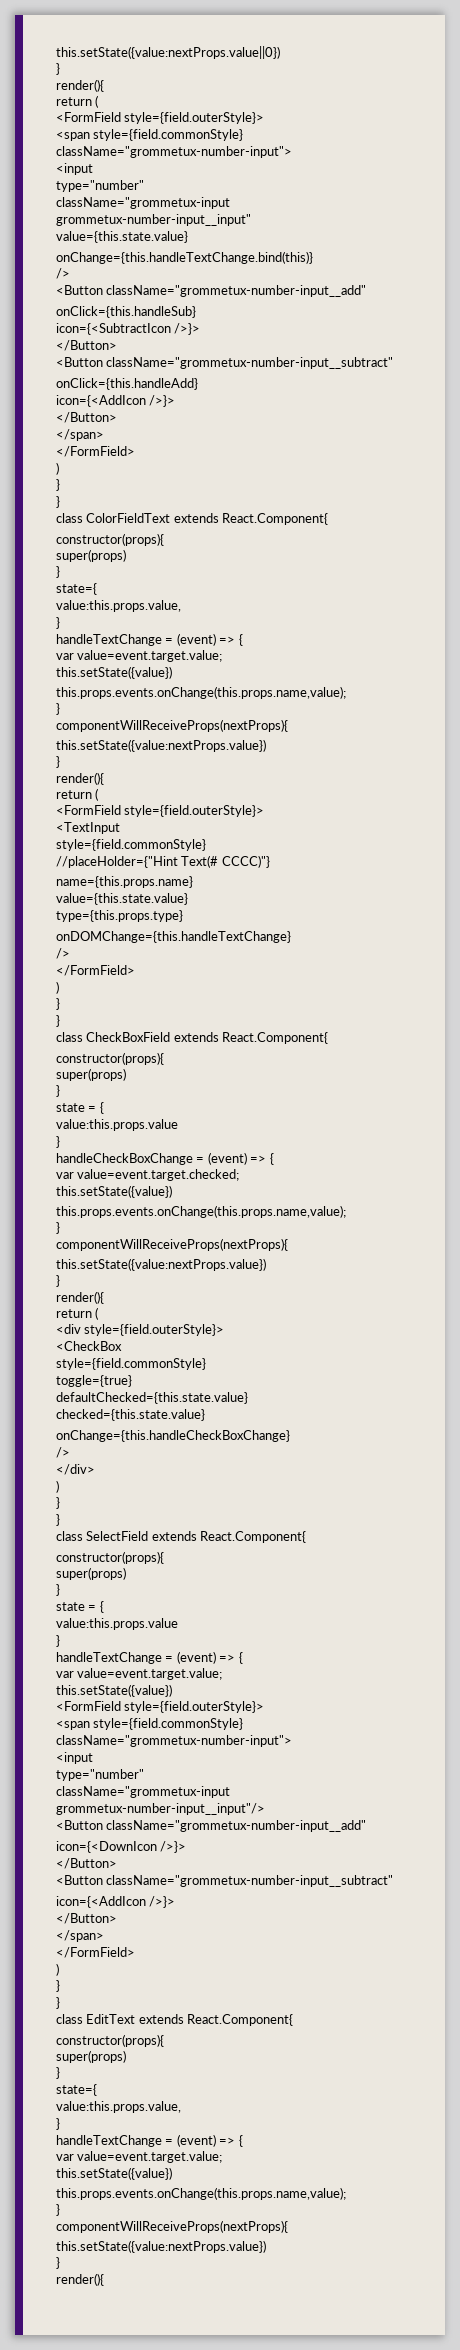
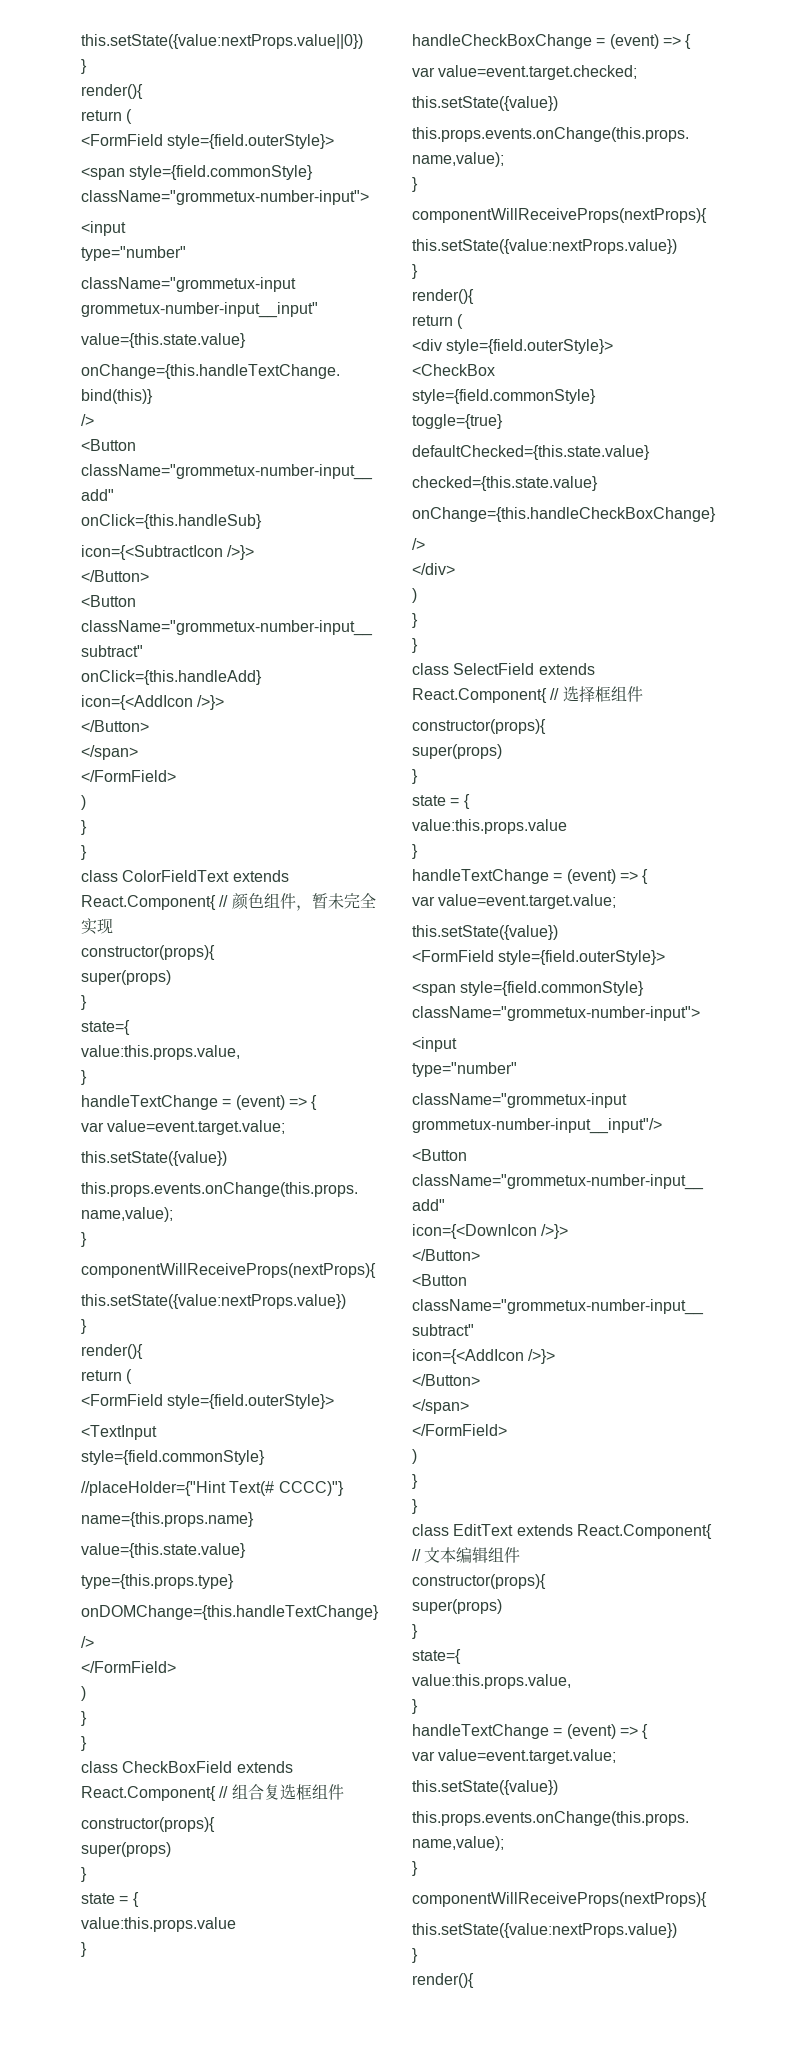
(329, 519) none -> [219,893,376,911] [81,918,113,935] // 颜色组件，暂未完全实现
(329, 1038) none -> [219,1784,344,1800] // 组合复选框组件
(307, 1537) none -> [550,686,643,702] // 选择框组件
(294, 2020) none -> [412,1547,521,1563] // 文本编辑组件

